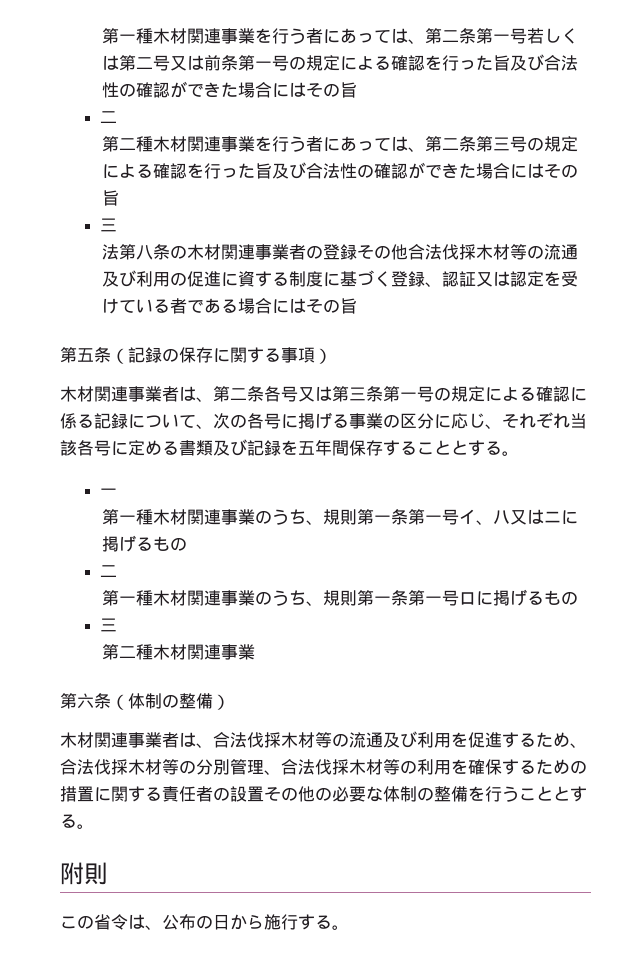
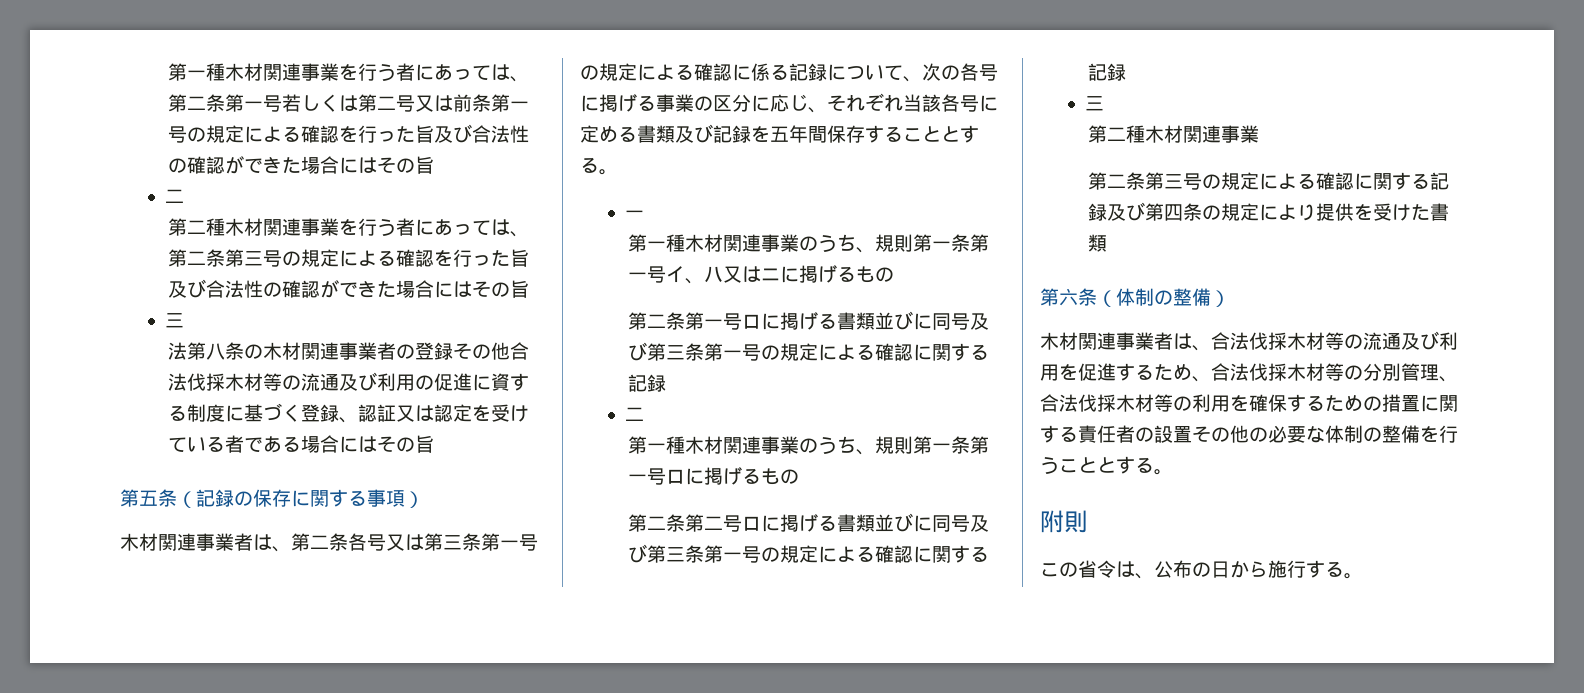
(188, 544) none -> [628,311,990,330] [628,342,990,361] [628,374,667,392] // 第二条第一号ロに掲げる書類並びに同号及び第三条第一号の規定による確認に関する記録
(579, 598) none -> [628,513,990,532] [628,544,990,563] [1088,63,1127,81] // 第二条第二号ロに掲げる書類並びに同号及び第三条第一号の規定による確認に関する記録
(256, 652) none -> [1088,172,1450,190] [1088,202,1450,221] [1088,234,1108,252] // 第二条第三号の規定による確認に関する記録及び第四条の規定により提供を受けた書類

